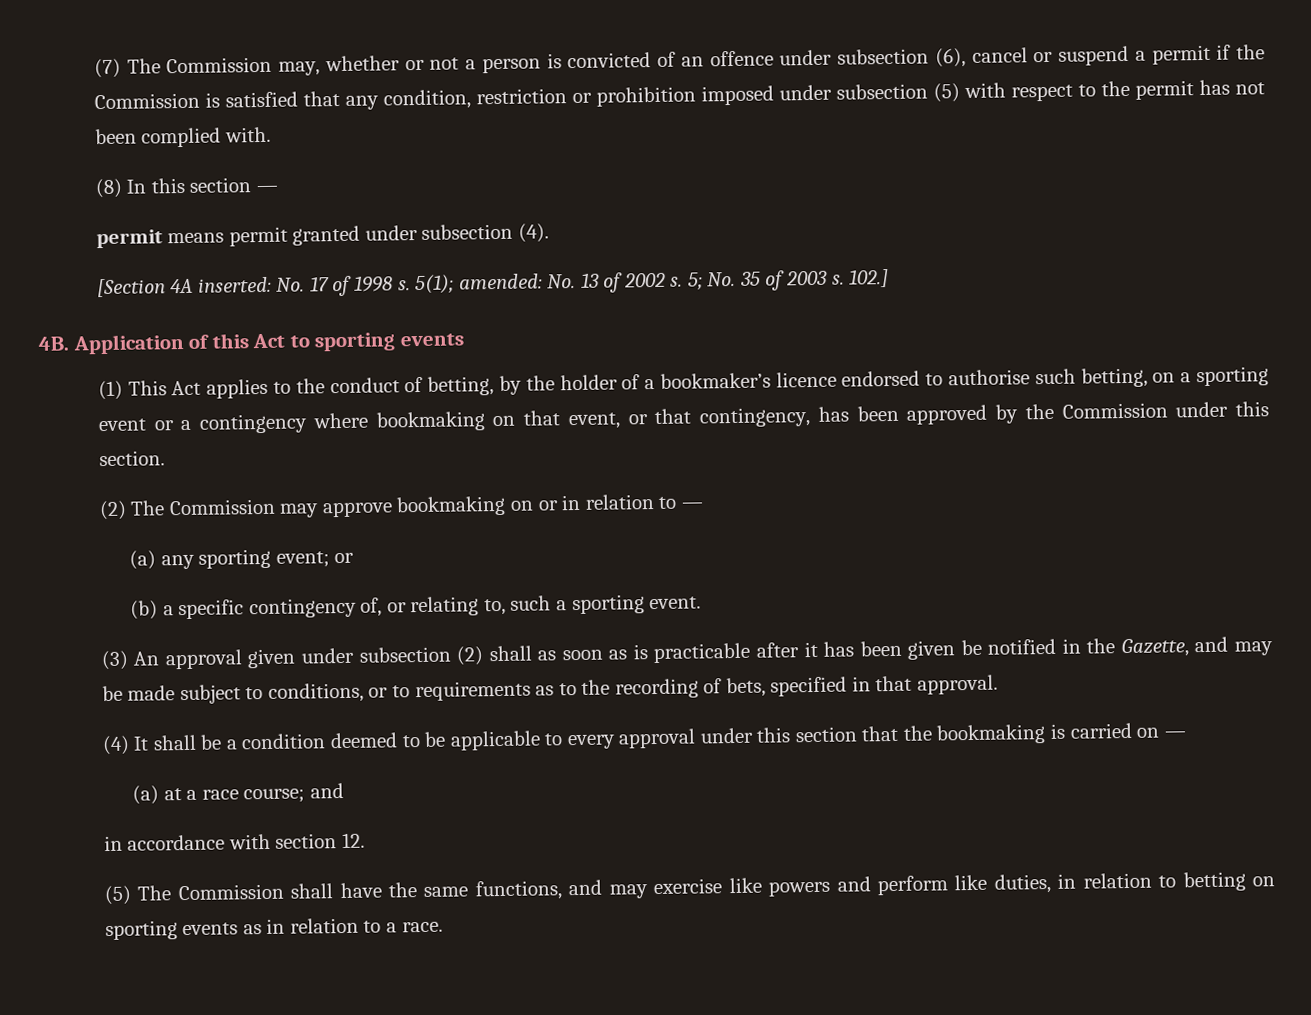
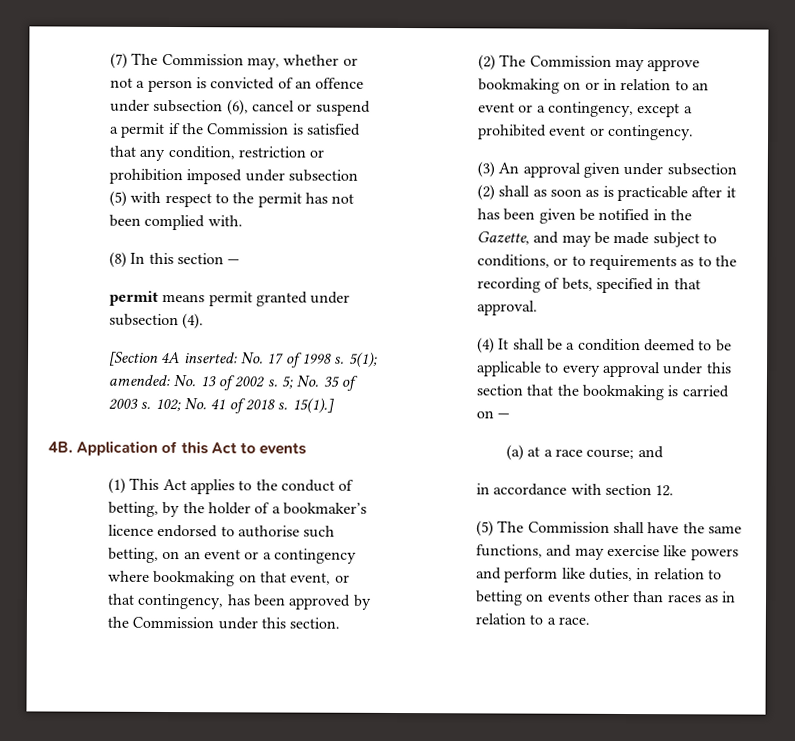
[848,269,890,288] 102.] -> [154,397,334,414] 102; No. 41 of 2018 s. 15(1).]
[314,332,396,352] sporting -> (256, 448) none
[1180,366,1269,387] a sporting -> [183,551,201,560] an
[680,502,704,509] [129,548,355,570] [130,594,702,620] — // (a) any sporting event; or // (b) a specific contingency of, or relating to, such a sporting event. -> [691,82,709,91] [477,101,693,118] [477,124,694,141] an event or a contingency, except a prohibited event or contingency.
[104,920,239,941] sporting events -> [546,590,702,603] events other than races

